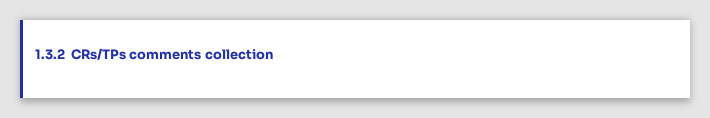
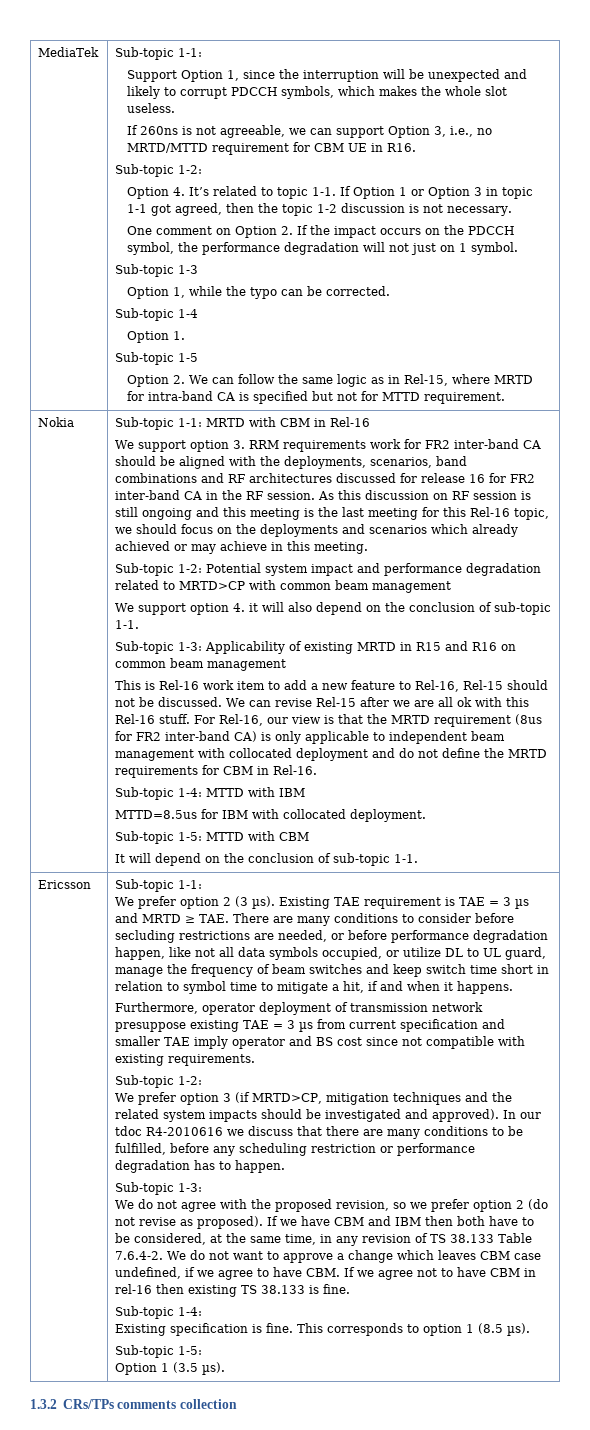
(35, 54) none -> [38,47,100,57] [115,47,203,60] [126,69,527,82] [126,86,507,99] [126,103,175,113] [126,125,492,138] [126,142,416,155] [115,164,203,177] [126,186,533,199] [126,203,512,216] [126,225,514,238] [126,242,518,255] [115,264,199,277] [126,286,390,299] [115,308,199,321] [126,331,185,343] [115,352,199,365] [126,374,533,387] [126,391,505,404] [38,417,75,427] [115,417,371,430] [115,439,542,452] [115,456,468,469] [115,473,536,483] [115,490,532,500] [115,507,550,520] [115,524,519,537] [115,541,369,554] [115,563,542,576] [115,580,452,593] [115,602,552,615] [115,620,140,629] [115,641,517,654] [115,658,287,671] [115,680,549,692] [115,697,530,707] [115,714,543,727] [115,731,506,744] [115,748,548,761] [115,765,318,778] [115,787,306,800] [115,809,427,822] [115,831,310,844] [115,853,419,866] [38,880,92,889] [115,879,203,892] [115,896,530,909] [115,913,515,926] [115,930,549,943] [115,947,547,960] [115,964,550,977] [115,981,514,994] [115,1002,484,1015] [115,1019,506,1032] [115,1036,526,1049] [115,1054,256,1066] [115,1075,203,1088] [115,1092,513,1105] [115,1109,542,1122] [115,1126,524,1139] [115,1143,476,1156] [115,1160,286,1173] [115,1182,203,1195] [115,1199,549,1212] [115,1216,535,1229] [115,1233,533,1246] [115,1250,542,1263] [115,1267,537,1280] [115,1284,351,1297] [115,1306,203,1319] [115,1323,531,1336] [115,1345,203,1358] [115,1362,226,1375] MediaTek | Sub-topic 1-1: // Support Option 1, since the interruption will be unexpected and likely to corrupt PDCCH symbols, which makes the whole slot useless. // If 260ns is not agreeable, we can support Option 3, i.e., no MRTD/MTTD requirement for CBM UE in R16. // Sub-topic 1-2: // Option 4. It’s related to topic 1-1. If Option 1 or Option 3 in topic 1-1 got agreed, then the topic 1-2 discussion is not necessary. // One comment on Option 2. If the impact occurs on the PDCCH symbol, the performance degradation will not just on 1 symbol. // Sub-topic 1-3 // Option 1, while the typo can be corrected. // Sub-topic 1-4 // Option 1. // Sub-topic 1-5 // Option 2. We can follow the same logic as in Rel-15, where MRTD for intra-band CA is specified but not for MTTD requirement. // Nokia | Sub-topic 1-1: MRTD with CBM in Rel-16 // We support option 3. RRM requirements work for FR2 inter-band CA should be aligned with the deployments, scenarios, band combinations and RF architectures discussed for release 16 for FR2 inter-band CA in the RF session. As this discussion on RF session is still ongoing and this meeting is the last meeting for this Rel-16 topic, we should focus on the deployments and scenarios which already achieved or may achieve in this meeting. // Sub-topic 1-2: Potential system impact and performance degradation related to MRTD>CP with common beam management // We support option 4. it will also depend on the conclusion of sub-topic 1-1. // Sub-topic 1-3: Applicability of existing MRTD in R15 and R16 on common beam management // This is Rel-16 work item to add a new feature to Rel-16, Rel-15 should not be discussed. We can revise Rel-15 after we are all ok with this Rel-16 stuff. For Rel-16, our view is that the MRTD requirement (8us for FR2 inter-band CA) is only applicable to independent beam management with collocated deployment and do not define the MRTD requirements for CBM in Rel-16. // Sub-topic 1-4: MTTD with IBM // MTTD=8.5us for IBM with collocated deployment. // Sub-topic 1-5: MTTD with CBM // It will depend on the conclusion of sub-topic 1-1. // Ericsson | Sub-topic 1-1: // We prefer option 2 (3 µs). Existing TAE requirement is TAE = 3 µs and MRTD ≥ TAE. There are many conditions to consider before secluding restrictions are needed, or before performance degradation happen, like not all data symbols occupied, or utilize DL to UL guard, manage the frequency of beam switches and keep switch time short in relation to symbol time to mitigate a hit, if and when it happens. // Furthermore, operator deployment of transmission network presuppose existing TAE = 3 µs from current specification and smaller TAE imply operator and BS cost since not compatible with existing requirements. // Sub-topic 1-2: // We prefer option 3 (if MRTD>CP, mitigation techniques and the related system impacts should be investigated and approved). In our tdoc R4-2010616 we discuss that there are many conditions to be fulfilled, before any scheduling restriction or performance degradation has to happen. // Sub-topic 1-3: // We do not agree with the proposed revision, so we prefer option 2 (do not revise as proposed). If we have CBM and IBM then both have to be considered, at the same time, in any revision of TS 38.133 Table 7.6.4-2. We do not want to approve a change which leaves CBM case undefined, if we agree to have CBM. If we agree not to have CBM in rel-16 then existing TS 38.133 is fine. // Sub-topic 1-4: // Existing specification is fine. This corresponds to option 1 (8.5 µs). // Sub-topic 1-5: // Option 1 (3.5 µs). //

